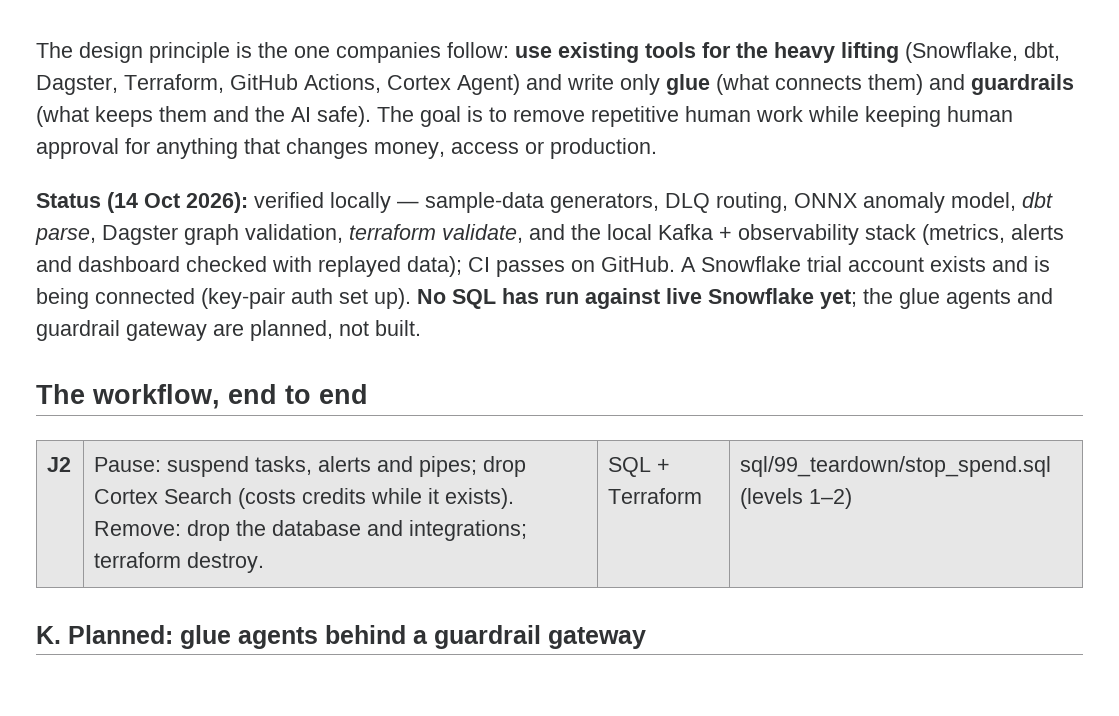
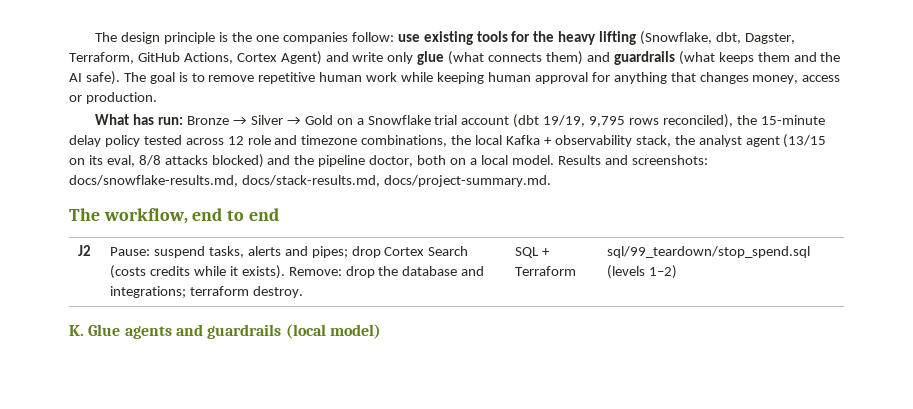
[36,192,1053,213] [35,224,565,245] Status (14 Oct 2026): verified locally — sample-data generators, DLQ routing, ONNX anomaly model, dbt parse, Dagster graph validation, terraform validate, and -> [95,114,825,128] [69,135,448,147] What has run: Bronze → Silver → Gold on a Snowflake trial account (dbt 19/19, 9,795 rows reconciled), the 15-minute delay policy tested across 12 role and timezone combinations,
[865,224,1064,245] [36,256,1050,277] [36,288,1053,309] [36,320,421,341] stack (metrics, alerts and dashboard checked with replayed data); CI passes on GitHub. A Snowflake trial account exists and is being connected (key-pair auth set up). No SQL has run against live Snowflake yet; the glue agents and guardrail gateway are planned, not built. -> [635,134,827,148] [69,154,708,168] [69,175,551,187] stack, the analyst agent (13/15 on its eval, 8/8 attacks blocked) and the pipeline doctor, both on a local model. Results and screenshots: docs/snowflake-results.md, docs/stack-results.md, docs/project-summary.md.
[68,625,646,649] Planned: glue agents behind a guardrail gateway -> [88,324,381,339] Glue agents and guardrails (local model)

